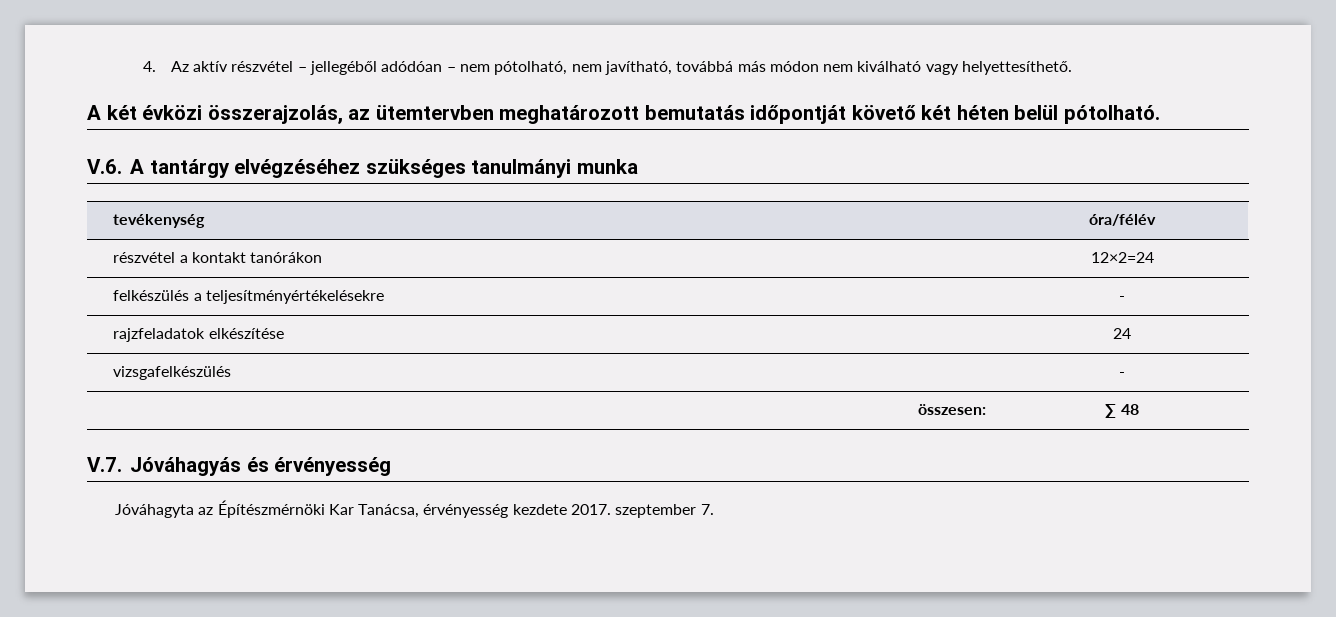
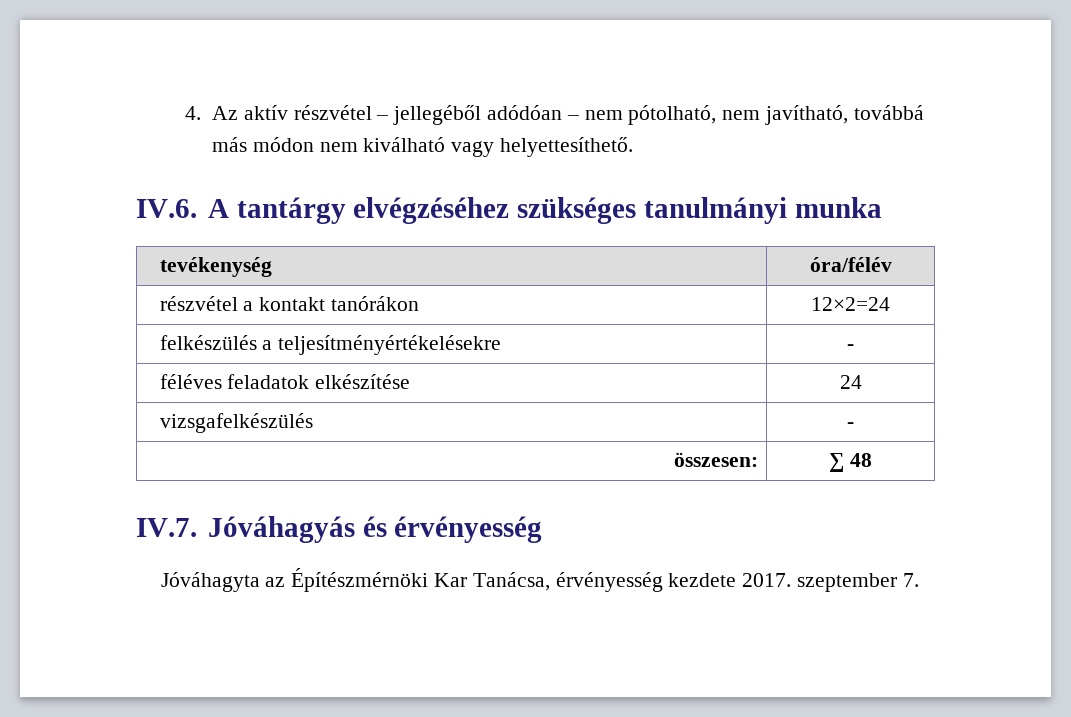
[87,105,1160,124] [87,159,122,174] A két évközi összerajzolás, az ütemtervben meghatározott bemutatás időpontját követő két héten belül pótolható. // V.6. -> [136,199,197,218] IV.6.
[113,328,206,342] rajzfeladatok -> [159,374,310,389] féléves feladatok
[87,457,122,472] V.7. -> [136,518,197,537] IV.7.

